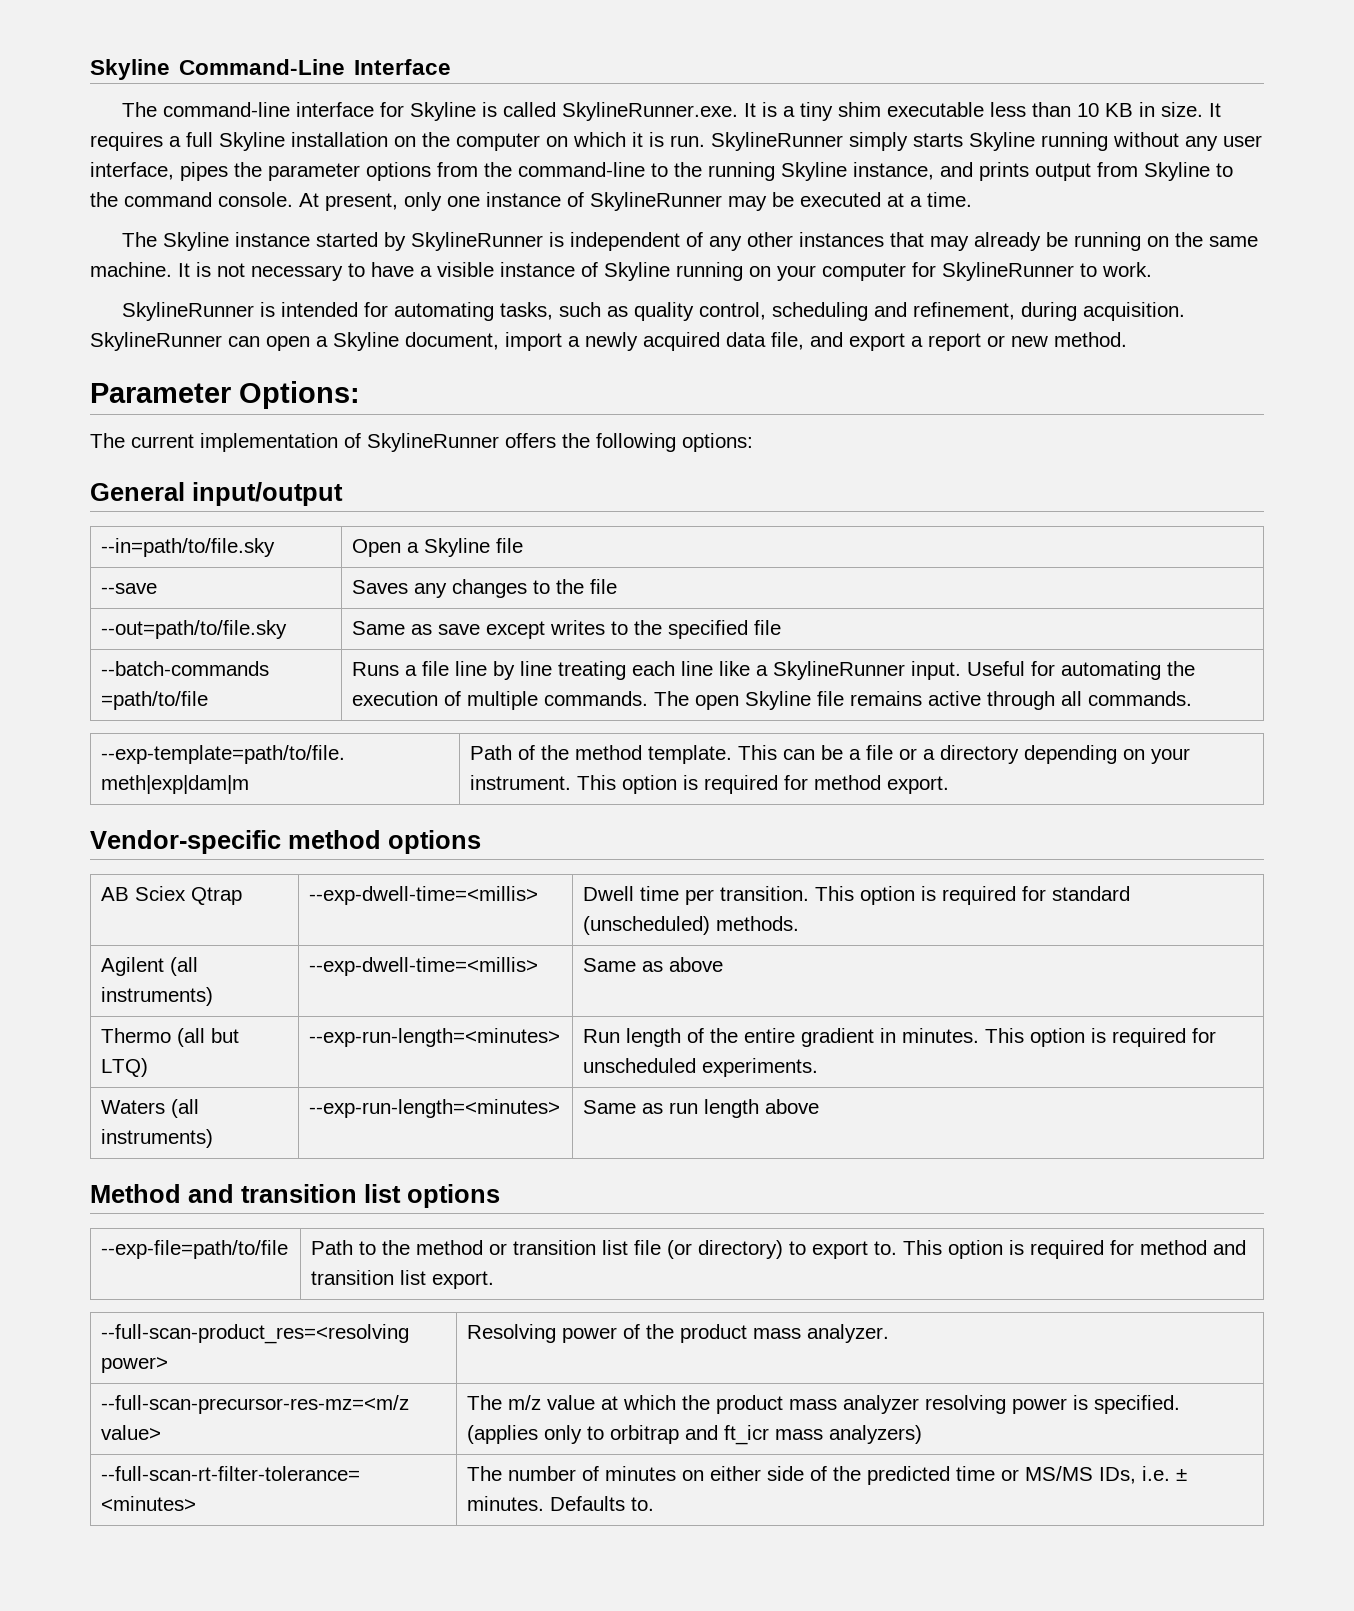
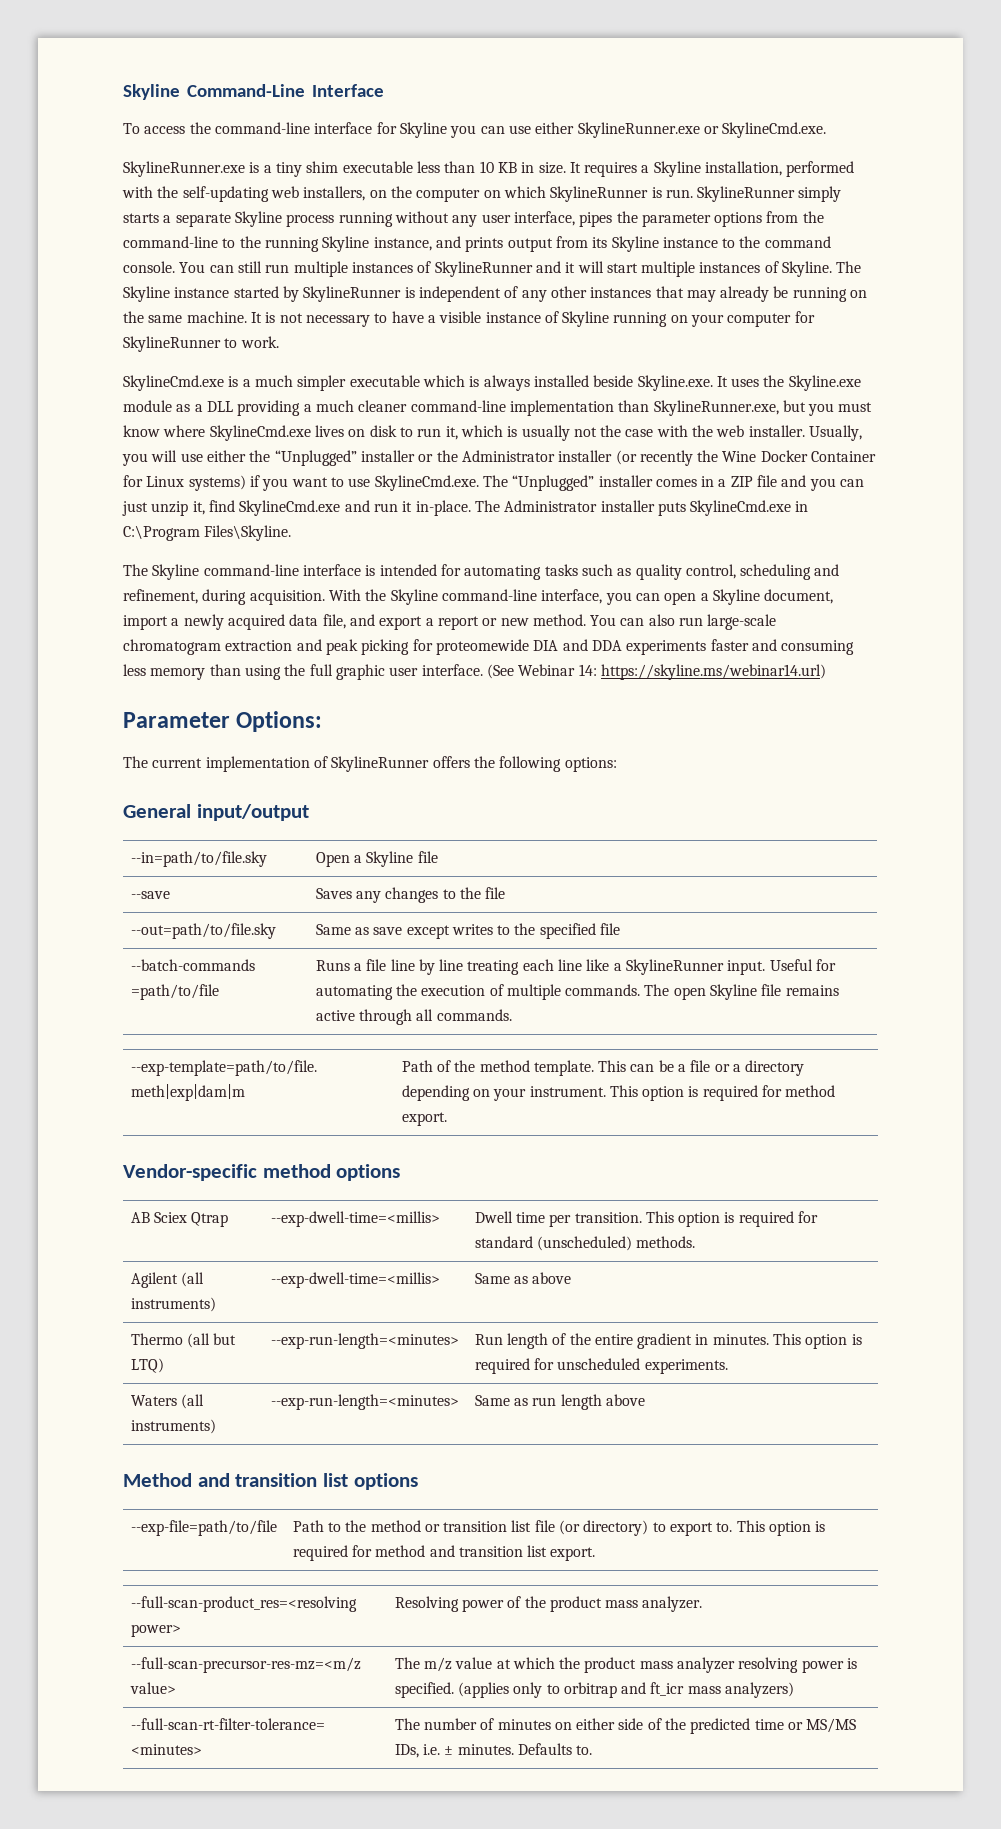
[122,102,158,117] The -> [123,122,211,134] To access the
[482,102,757,121] is called SkylineRunner.exe. It -> [450,122,827,138] [123,161,245,177] you can use either SkylineRunner.exe or SkylineCmd.exe. // SkylineRunner.exe
[186,132,388,151] full Skyline installation -> [653,161,855,177] [122,186,366,202] Skyline installation, performed with the self-updating web installers,
[632,132,643,147] it -> [550,186,649,202] SkylineRunner
[969,132,1035,151] Skyline -> [163,211,335,227] a separate Skyline process
[1144,162,1210,181] Skyline -> [592,236,718,252] its Skyline instance
[299,192,972,211] At present, only one instance of SkylineRunner may be executed at a time. // -> [179,261,833,277] You can still run multiple instances of SkylineRunner and it will start multiple instances of Skyline.
[122,302,255,321] SkylineRunner -> [123,375,861,391] [123,400,873,416] [123,425,863,441] [122,450,877,466] [123,475,865,491] [122,500,809,516] [123,525,292,541] [123,564,361,580] SkylineCmd.exe is a much simpler executable which is always installed beside Skyline.exe. It uses the Skyline.exe module as a DLL providing a much cleaner command-line implementation than SkylineRunner.exe, but you must know where SkylineCmd.exe lives on disk to run it, which is usually not the case with the web installer. Usually, you will use either the “Unplugged” installer or the Administrator installer (or recently the Wine Docker Container for Linux systems) if you want to use SkylineCmd.exe. The “Unplugged” installer comes in a ZIP file and you can just unzip it, find SkylineCmd.exe and run it in-place. The Administrator installer puts SkylineCmd.exe in C:\Program Files\Skyline. // The Skyline command-line interface
[500,302,554,320] tasks, -> [544,564,578,576] tasks
[90,332,222,351] SkylineRunner -> [328,589,632,605] With the Skyline command-line interface, you
(1127, 339) none -> [590,614,777,630] [123,639,855,655] [123,664,826,680] You can also run large-scale chromatogram extraction and peak picking for proteomewide DIA and DDA experiments faster and consuming less memory than using the full graphic user interface. (See Webinar 14: https://skyline.ms/webinar14.url)

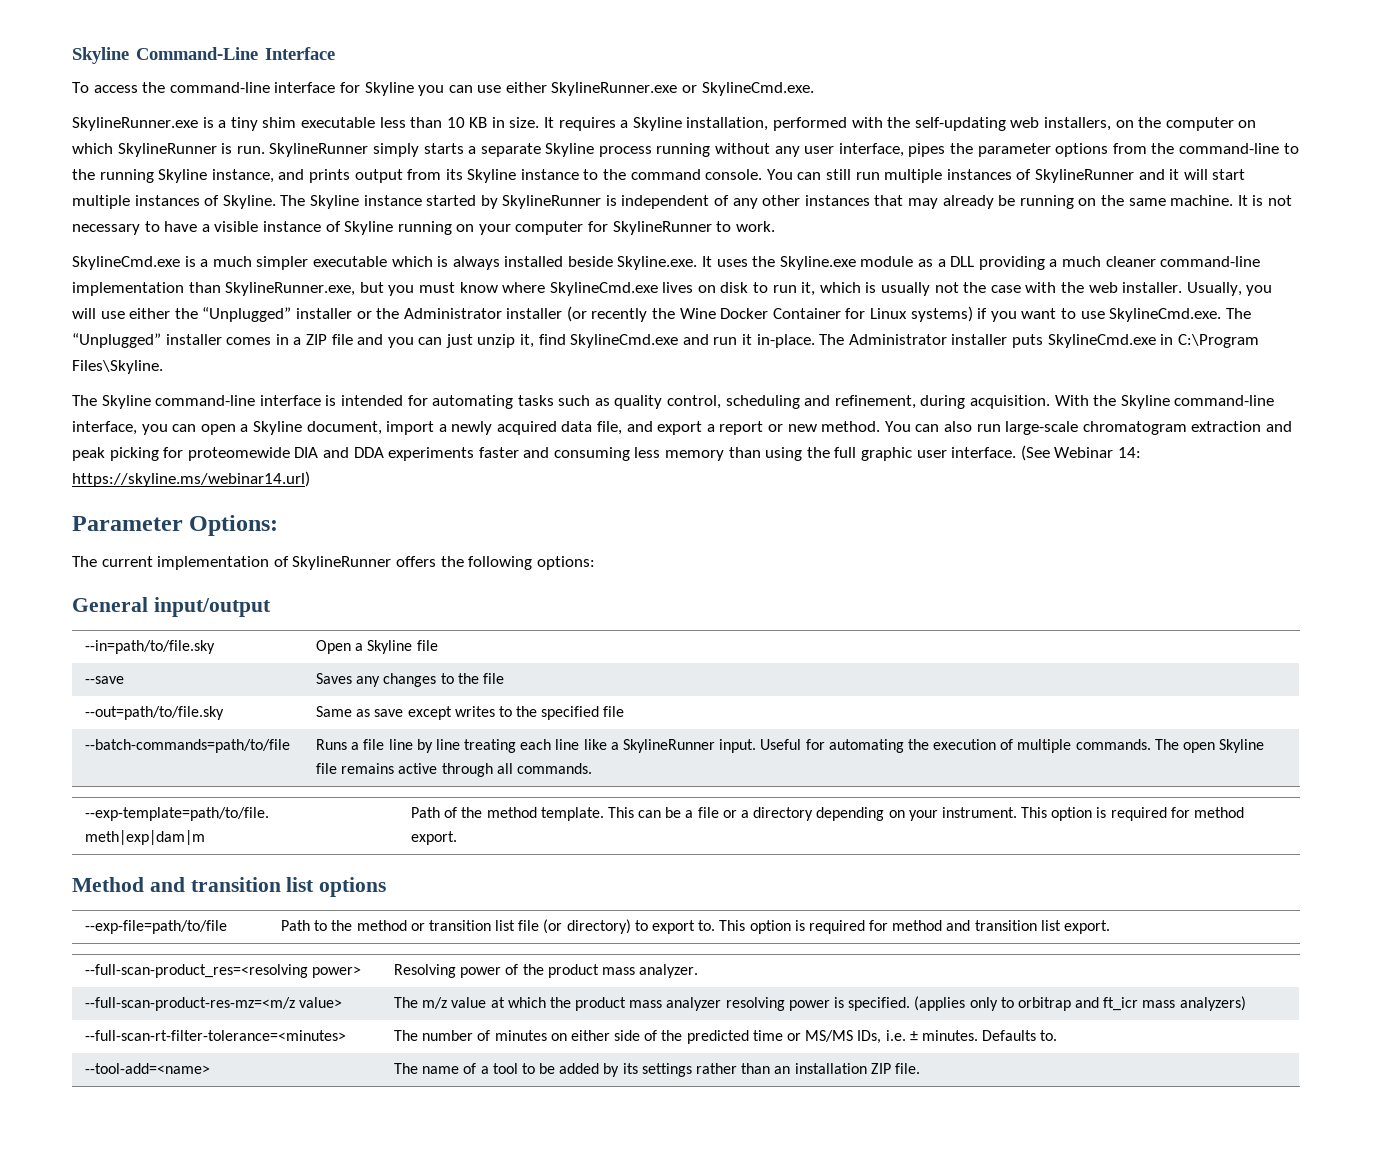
[130,959,255,971] [130,984,219,1000] --batch-commands =path/to/file -> [84,739,290,753] --batch-commands=path/to/file
[123,1164,401,1181] [130,1212,229,1227] [270,1211,440,1227] [474,1211,819,1227] [474,1236,696,1251] [130,1272,204,1288] [130,1297,216,1312] [270,1272,440,1288] [474,1272,572,1284] [130,1333,237,1348] [130,1358,164,1373] [270,1333,459,1349] [474,1333,862,1349] [474,1358,728,1374] [130,1394,204,1409] [130,1419,216,1434] [270,1394,459,1410] [474,1394,645,1410] // Vendor-specific method options // AB Sciex Qtrap | --exp-dwell-time=<millis> | Dwell time per transition. This option is required for standard (unscheduled) methods. // Agilent (all instruments) | --exp-dwell-time=<millis> | Same as above // Thermo (all but LTQ) | --exp-run-length=<minutes> | Run length of the entire gradient in minutes. This option is required for unscheduled experiments. // Waters (all instruments) | --exp-run-length=<minutes> | Same as run length above -> (457, 838) none
[130,1657,361,1673] --full-scan-precursor-res-mz=<m/z -> [84,997,295,1011] --full-scan-product-res-mz=<m/z
(593, 1750) none -> [84,1063,210,1074] [393,1063,920,1077] // --tool-add=<name> | The name of a tool to be added by its settings rather than an installation ZIP file.

